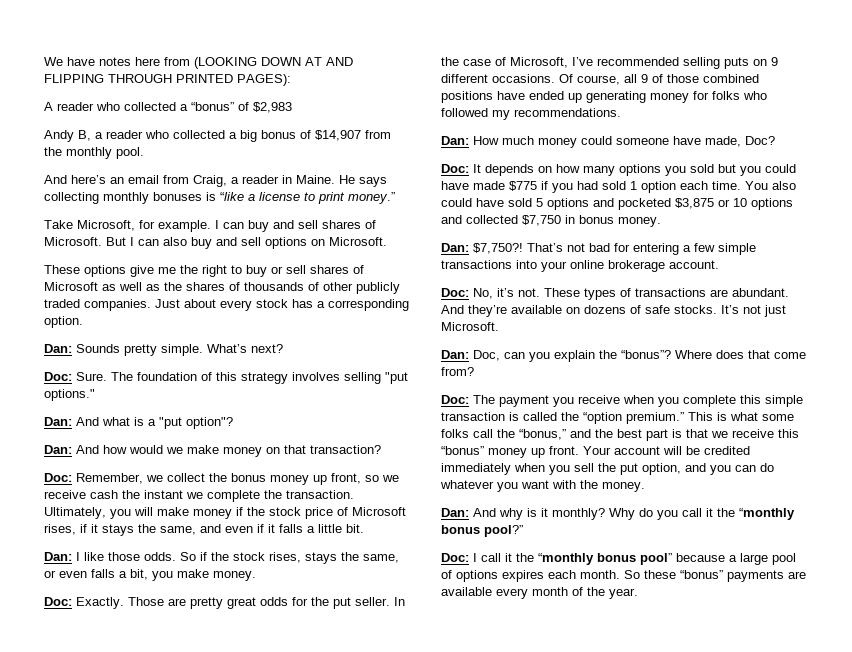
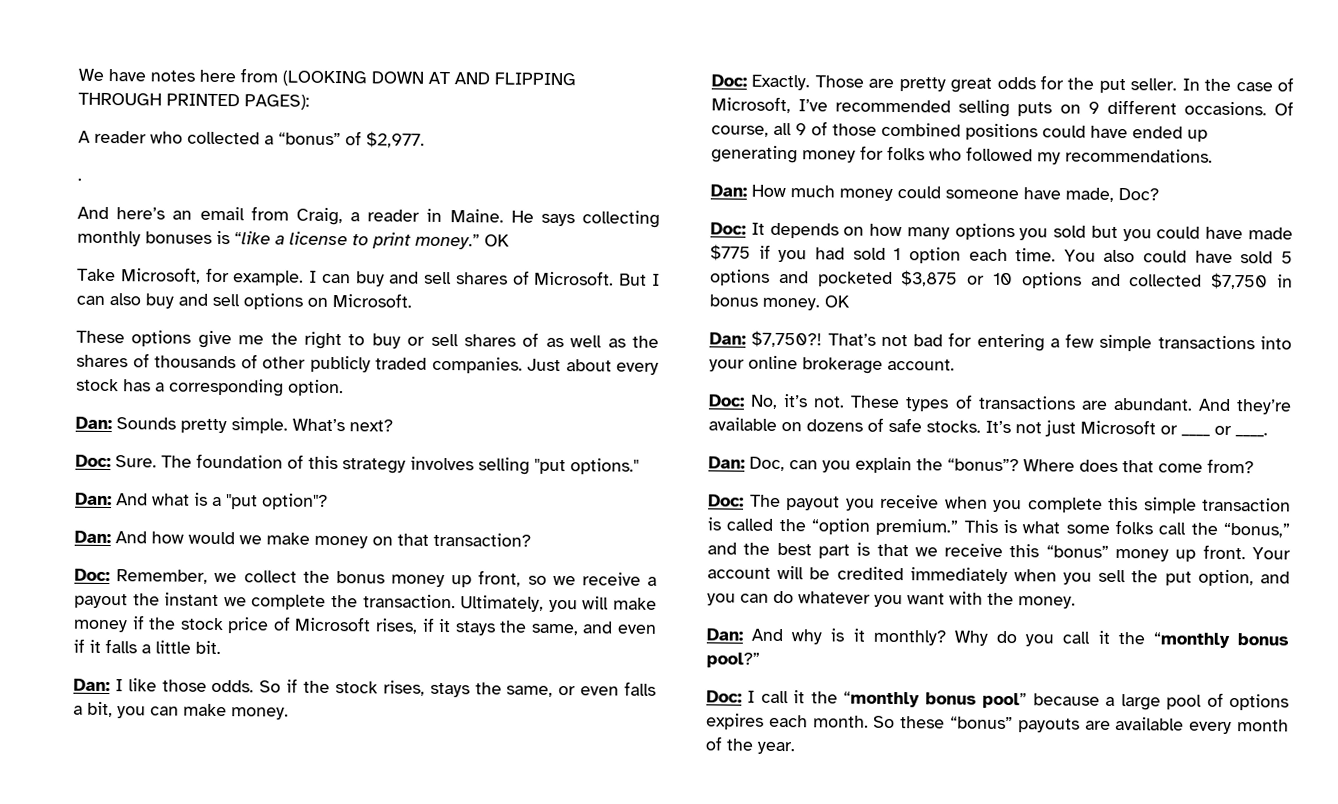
[253,102,292,113] [44,130,391,142] [44,147,144,159] $2,983 // Andy B, a reader who collected a big bonus of $14,907 from the monthly pool. -> [366,131,425,148] [77,177,82,181] $2,977. // .
(395, 198) none -> [484,234,510,247] OK
[44,282,98,291] Microsoft -> (540, 339) none
[90,490,118,499] cash -> [647,576,658,586] [74,593,128,609] a payout
(173, 576) none -> [150,706,179,716] can
(493, 97) none -> [1042,125,1086,138] could
(661, 222) none -> [824,295,850,308] OK
[441,322,499,331] Microsoft. -> [1080,419,1268,438] Microsoft or ____ or ____.
[499,395,549,407] payment -> [786,496,840,511] payout
[727,570,784,582] payments -> [1017,718,1080,733] payouts

